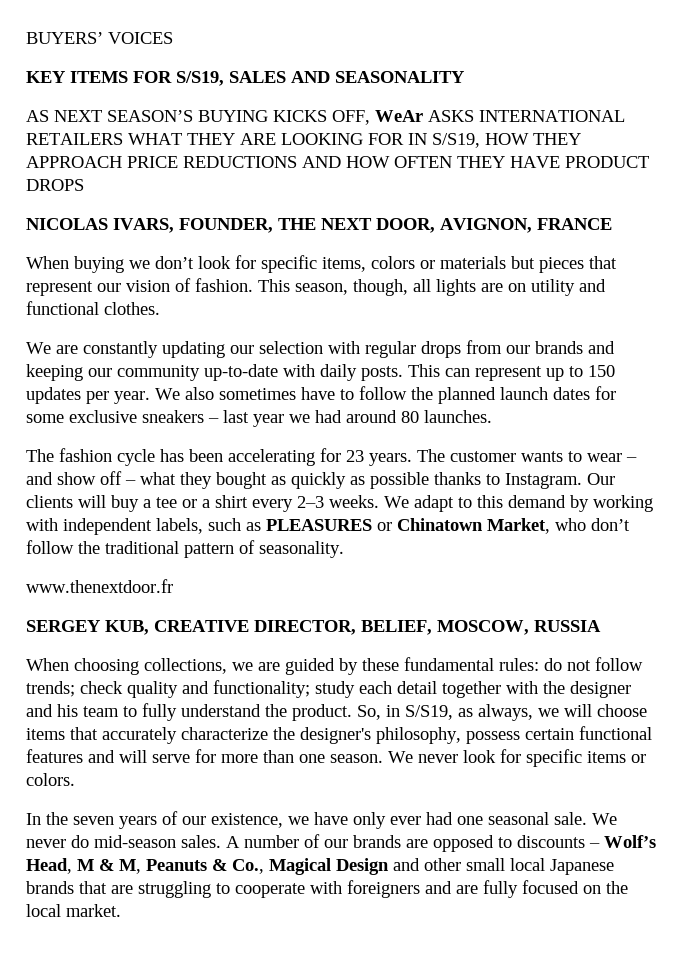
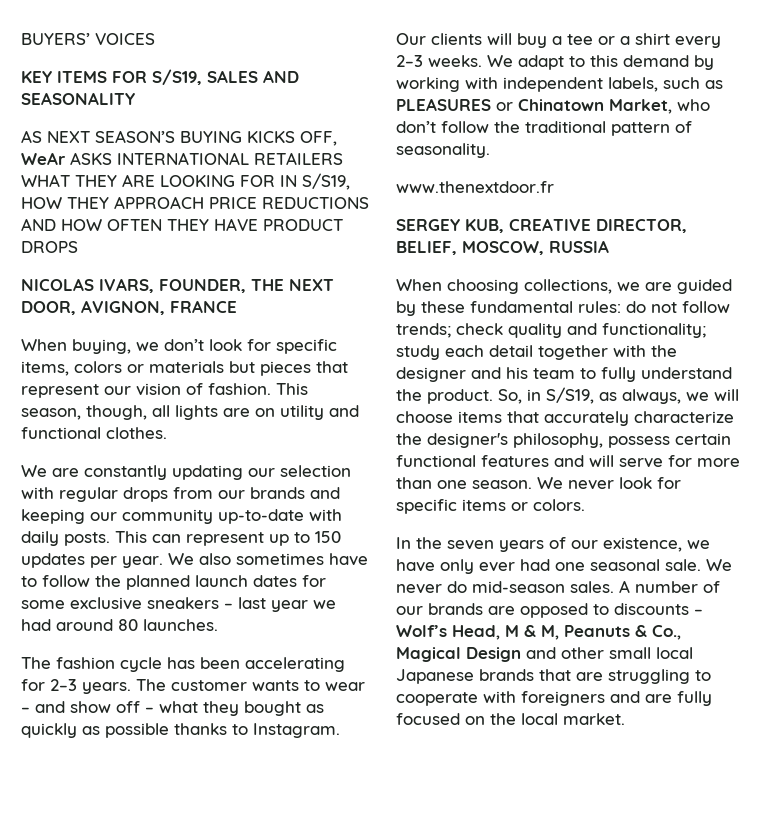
[74,256,124,273] buying -> [72,339,131,354] buying,
[346,450,364,462] 23 -> [50,679,77,691] 2–3

